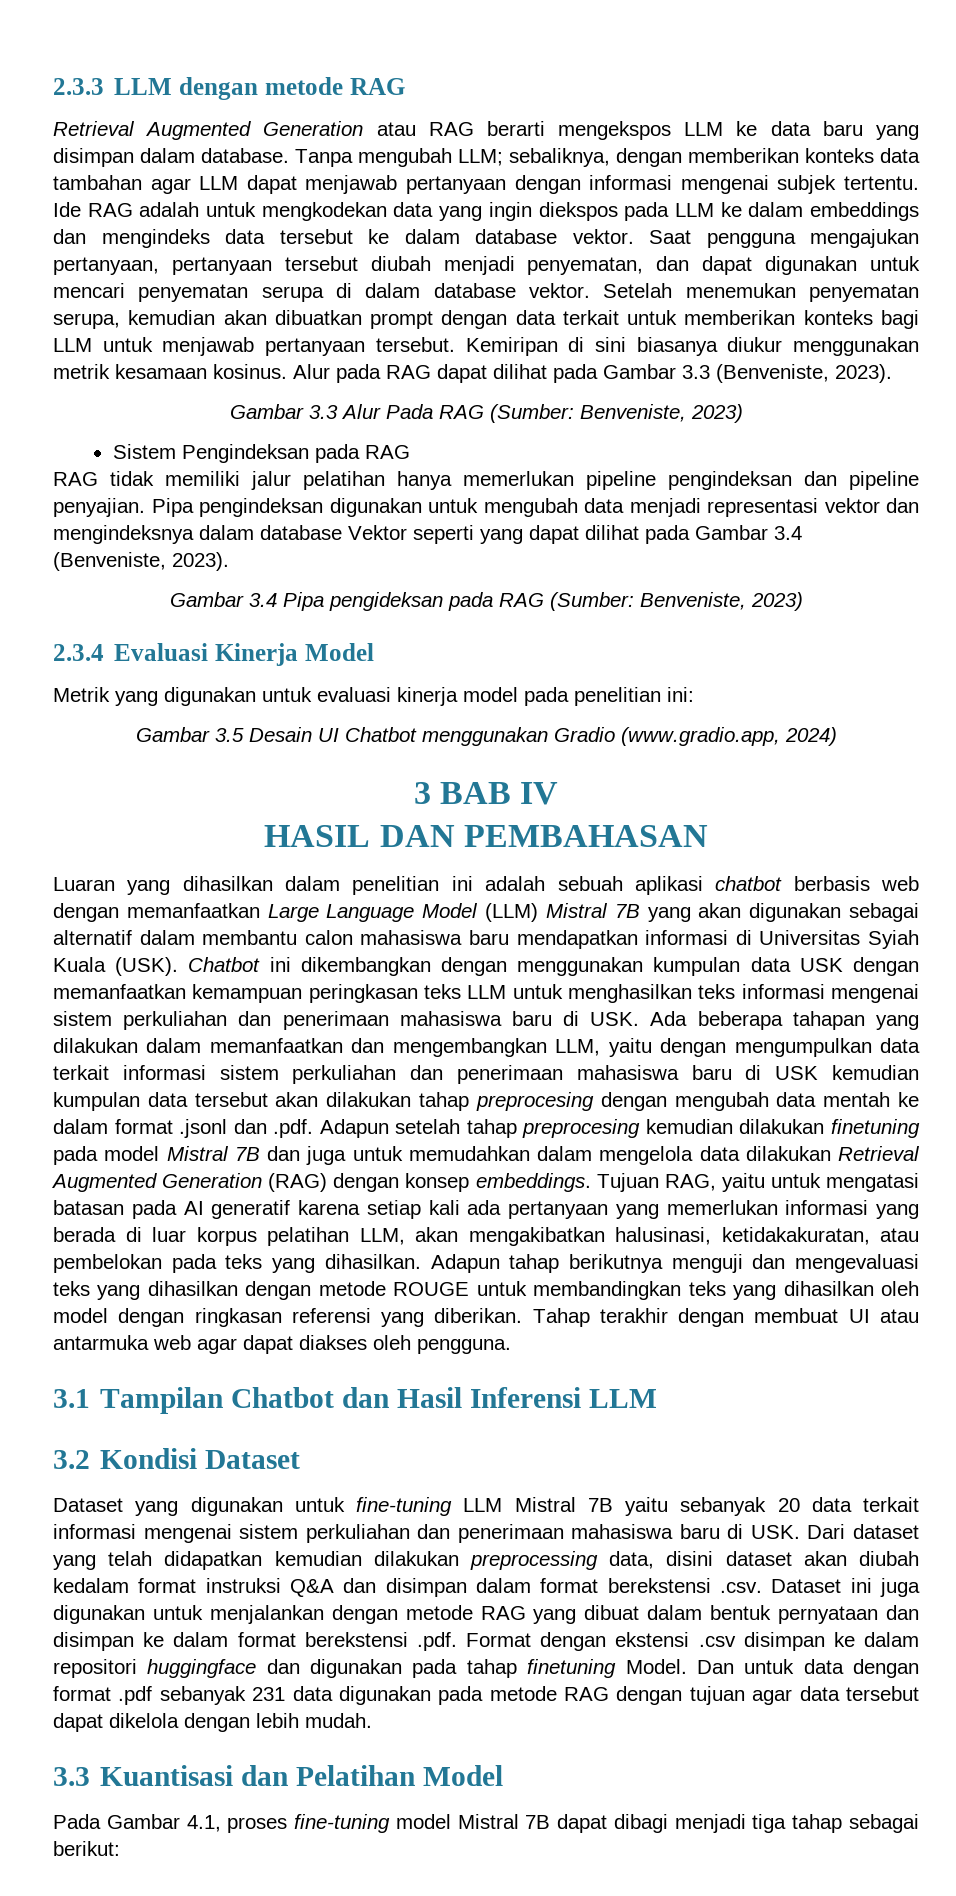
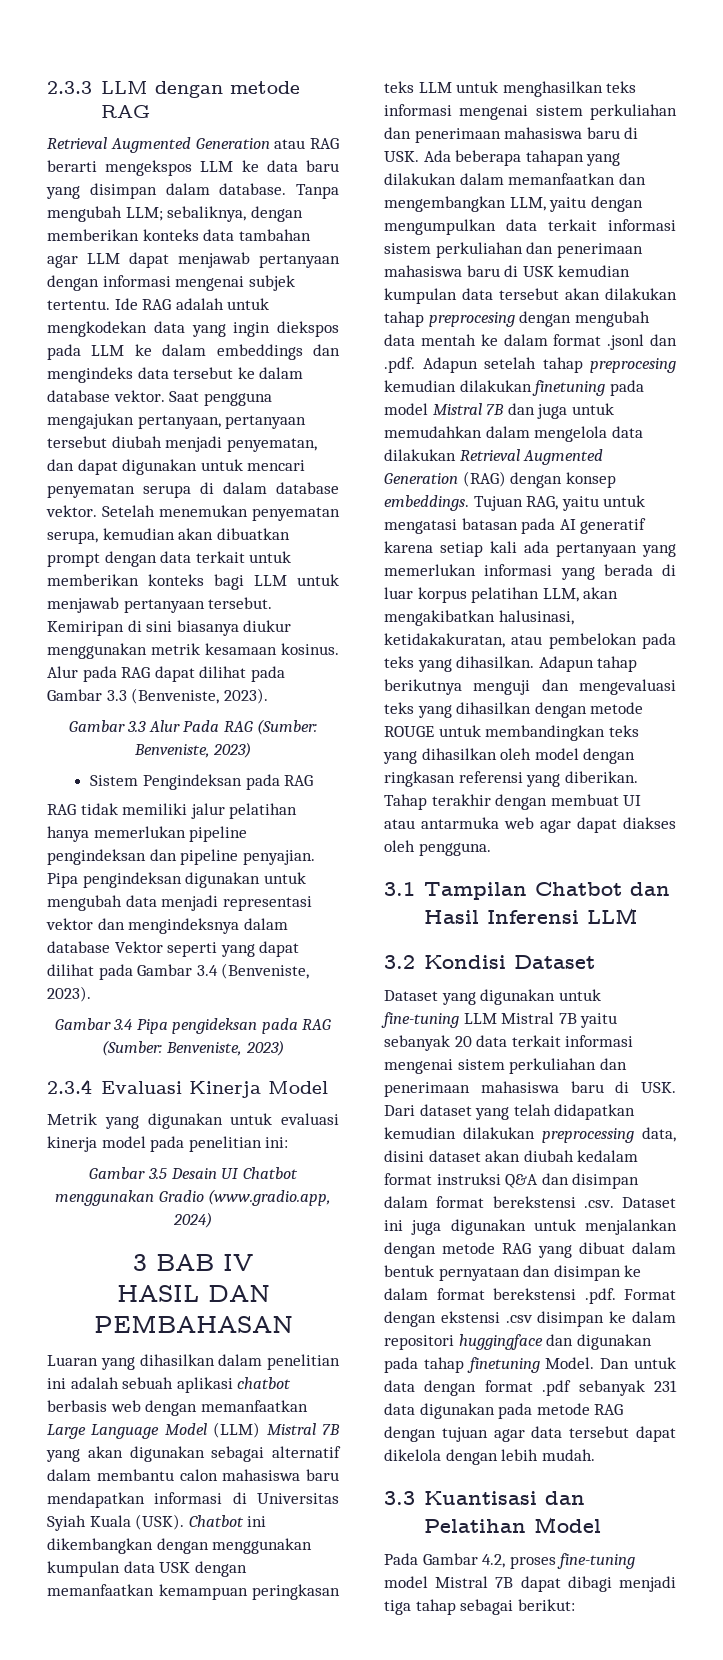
[186,1815,221,1832] 4.1, -> [482,1554,506,1568] 4.2,

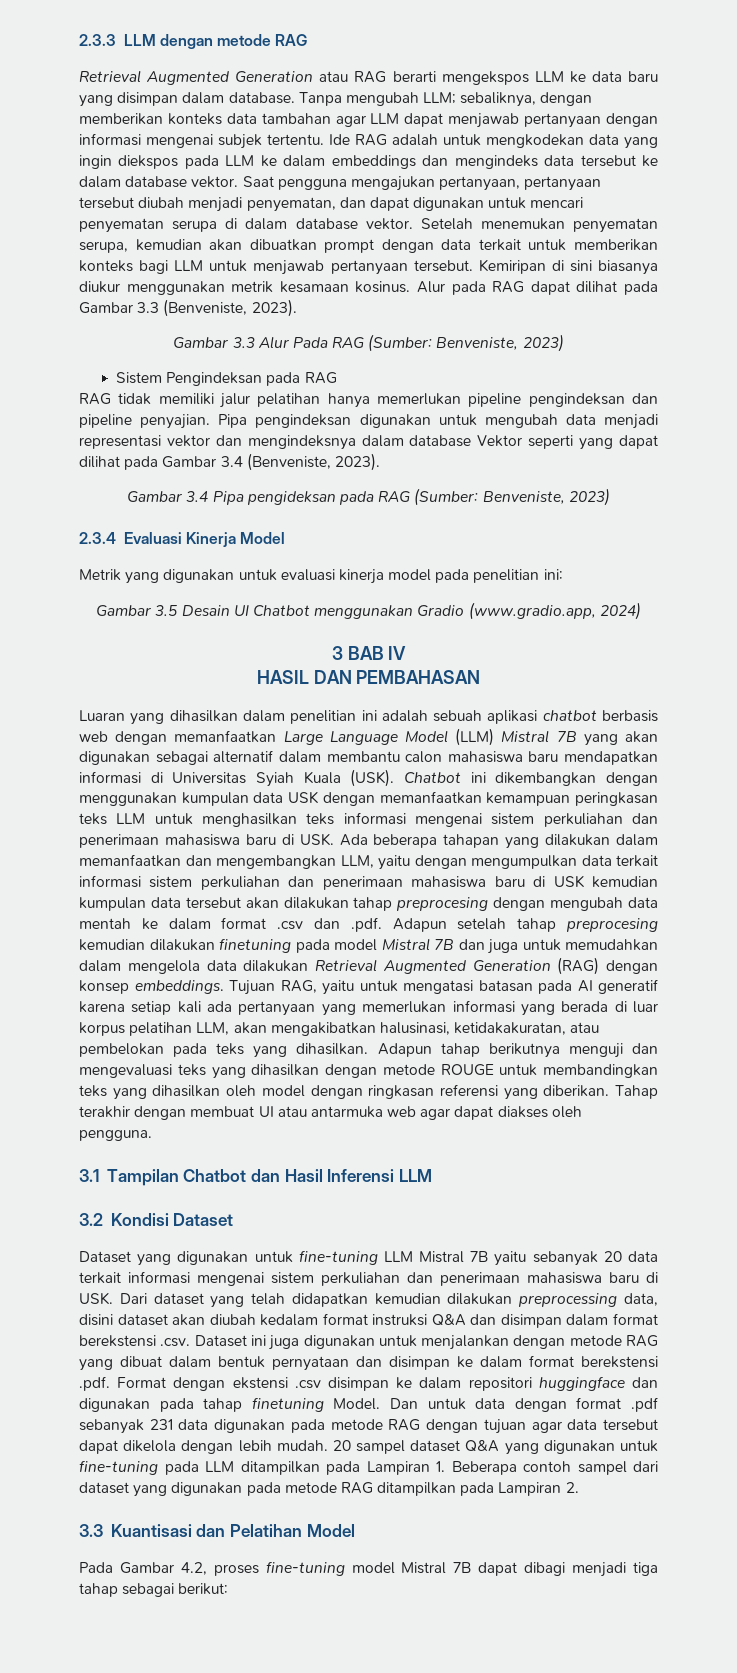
[607,334,645,350] .jsonl -> [277,921,304,930] .csv
(595, 1455) none -> [332,1440,658,1455] [79,1460,658,1475] [79,1482,579,1497] 20 sampel dataset Q&A yang digunakan untuk fine-tuning pada LLM ditampilkan pada Lampiran 1. Beberapa contoh sampel dari dataset yang digunakan pada metode RAG ditampilkan pada Lampiran 2.

